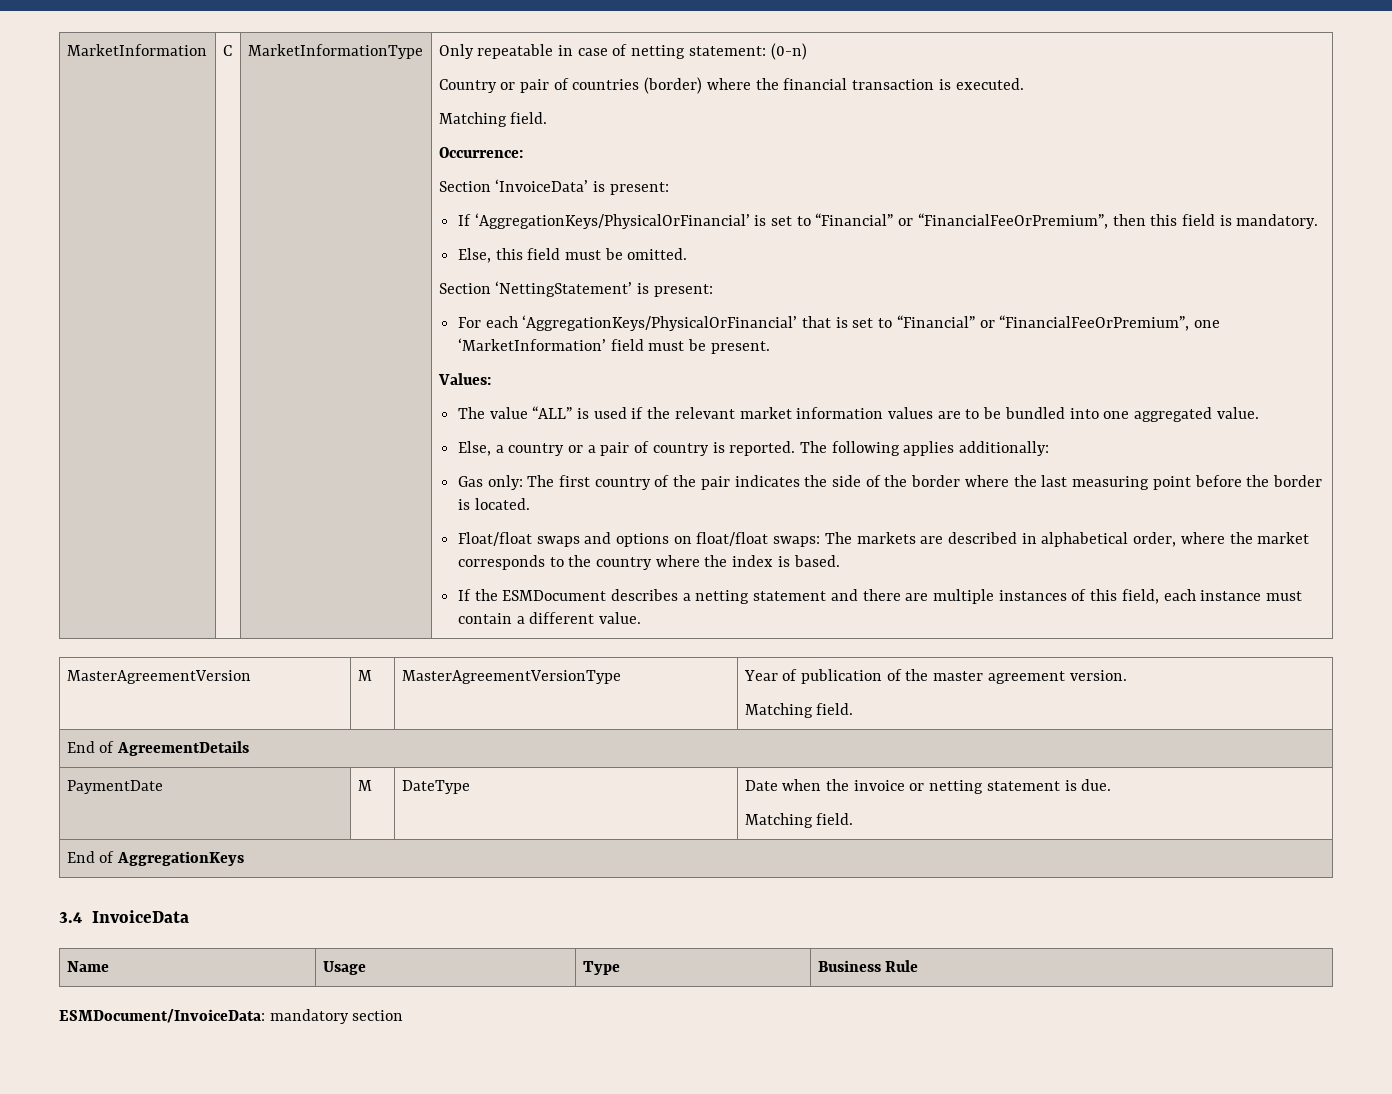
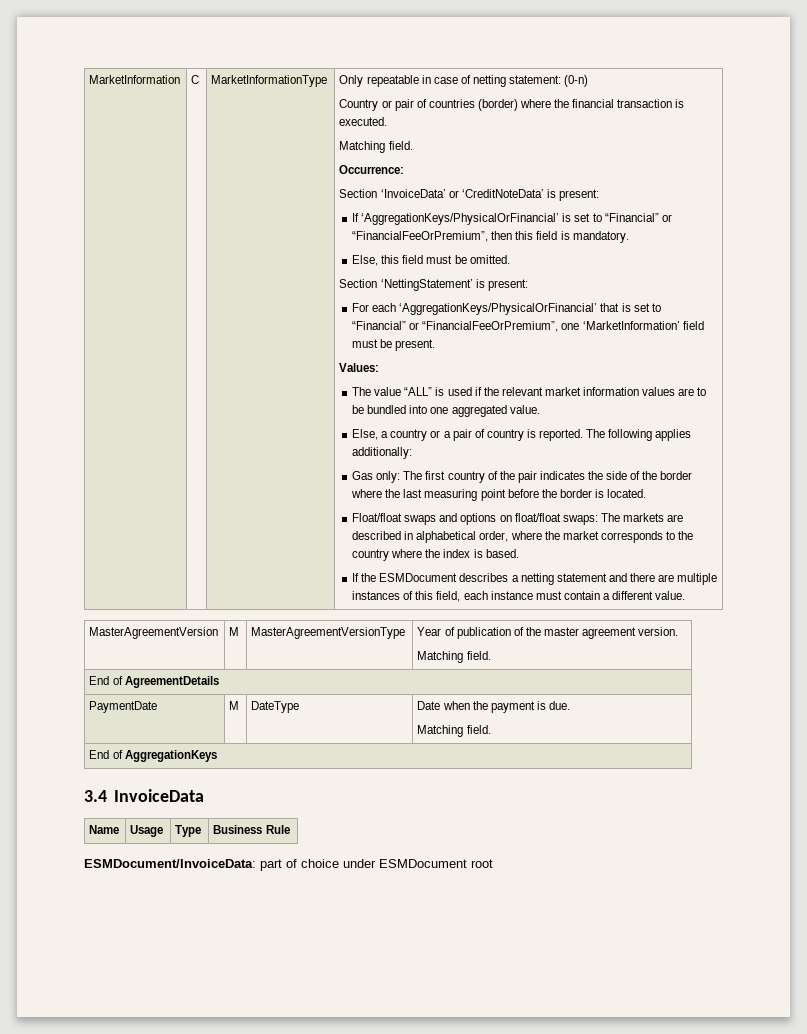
(589, 185) none -> [448,189,544,198] or ‘CreditNoteData’
[853,780,1060,794] invoice or netting statement -> [490,701,535,713] payment
[269,1009,404,1024] mandatory section -> [260,859,493,871] part of choice under ESMDocument root

